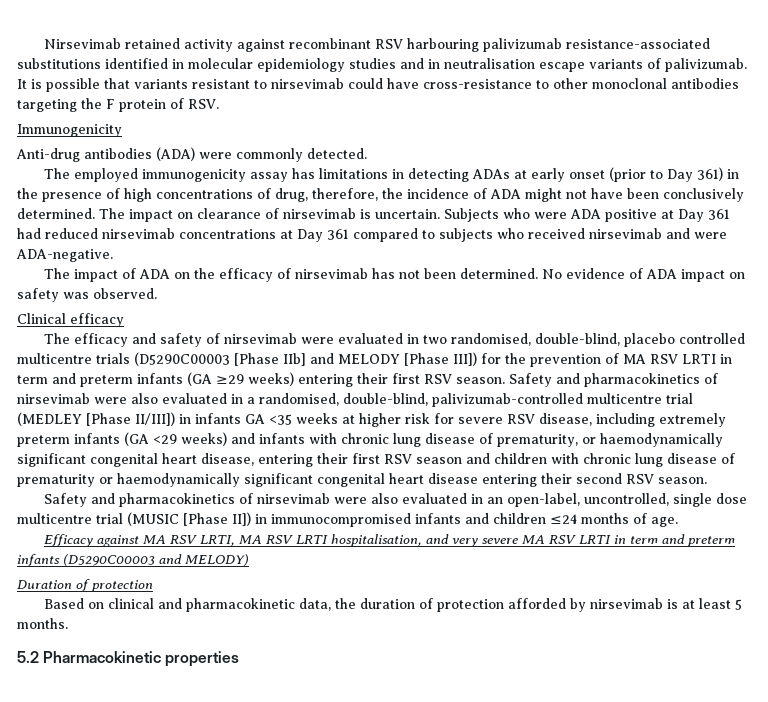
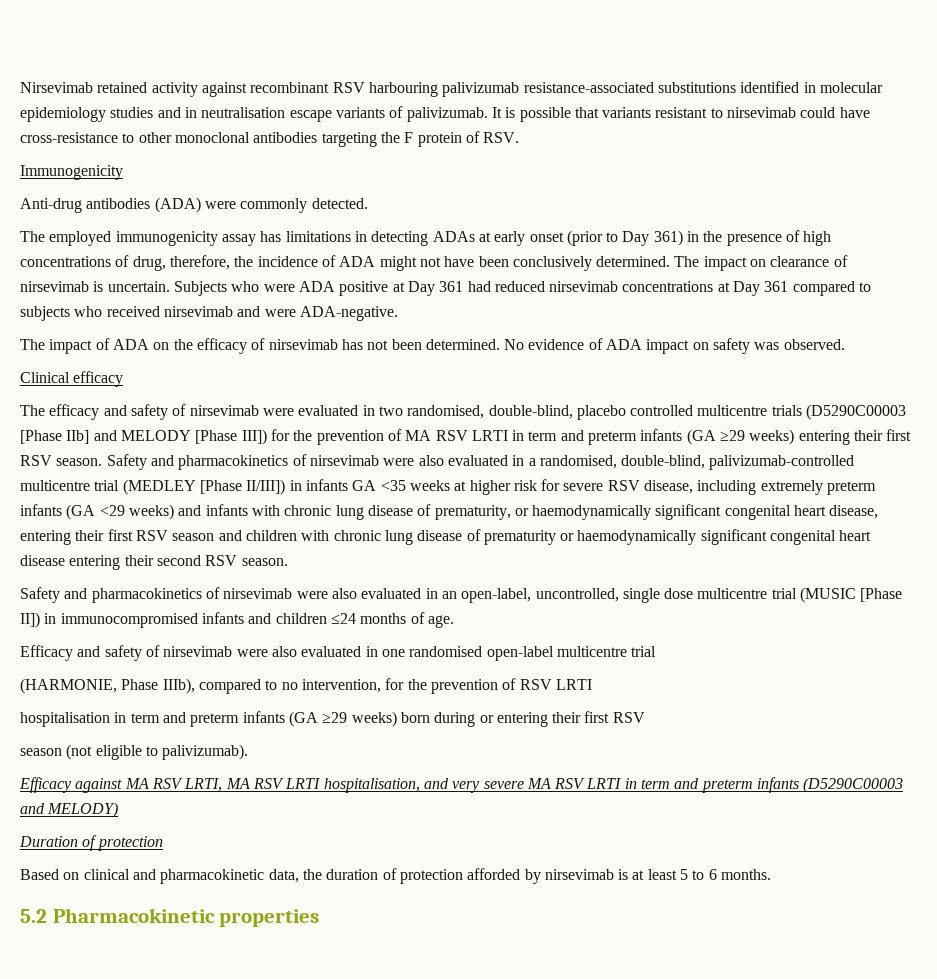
(678, 522) none -> [20,645,657,661] [20,678,592,694] [20,711,645,727] [20,744,249,760] // Efficacy and safety of nirsevimab were also evaluated in one randomised open-label multicentre trial // (HARMONIE, Phase IIIb), compared to no intervention, for the prevention of RSV LRTI // hospitalisation in term and preterm infants (GA ≥29 weeks) born during or entering their first RSV // season (not eligible to palivizumab).
(742, 604) none -> [692,869,717,880] to 6

